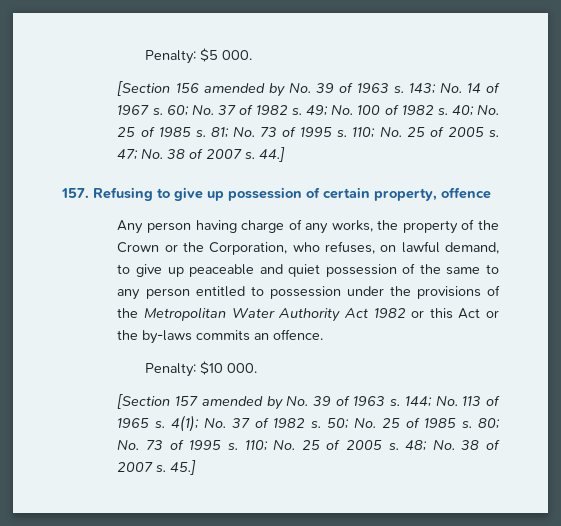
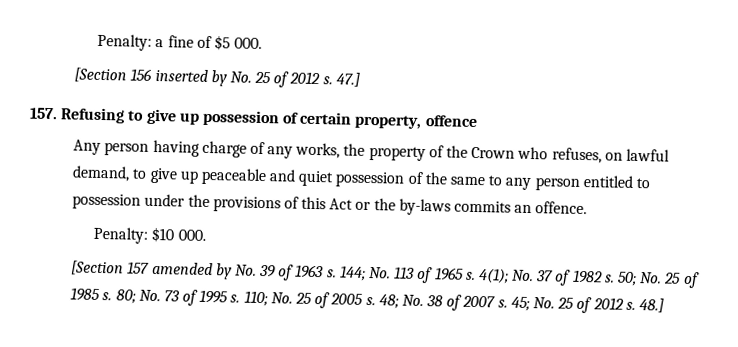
[145,50,197,64] Penalty: -> [97,33,212,51] Penalty: a fine of
[203,82,500,97] [117,104,499,116] [117,126,499,138] [117,147,286,162] amended by No. 39 of 1963 s. 143; No. 14 of 1967 s. 60; No. 37 of 1982 s. 49; No. 100 of 1982 s. 40; No. 25 of 1985 s. 81; No. 73 of 1995 s. 110; No. 25 of 2005 s. 47; No. 38 of 2007 s. 44.] -> [154,68,360,88] inserted by No. 25 of 2012 s. 47.]
[164,242,288,255] or the Corporation, -> (516, 152) none
[117,307,425,322] the Metropolitan Water Authority Act 1982 or -> (299, 202) none
[170,460,197,475] 45.] -> [510,296,664,314] 45; No. 25 of 2012 s. 48.]

